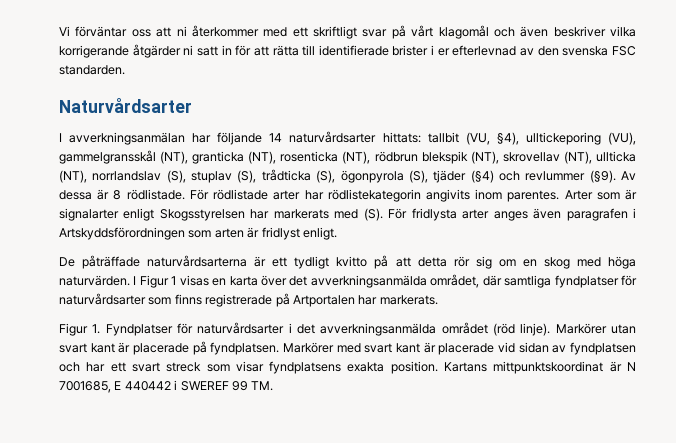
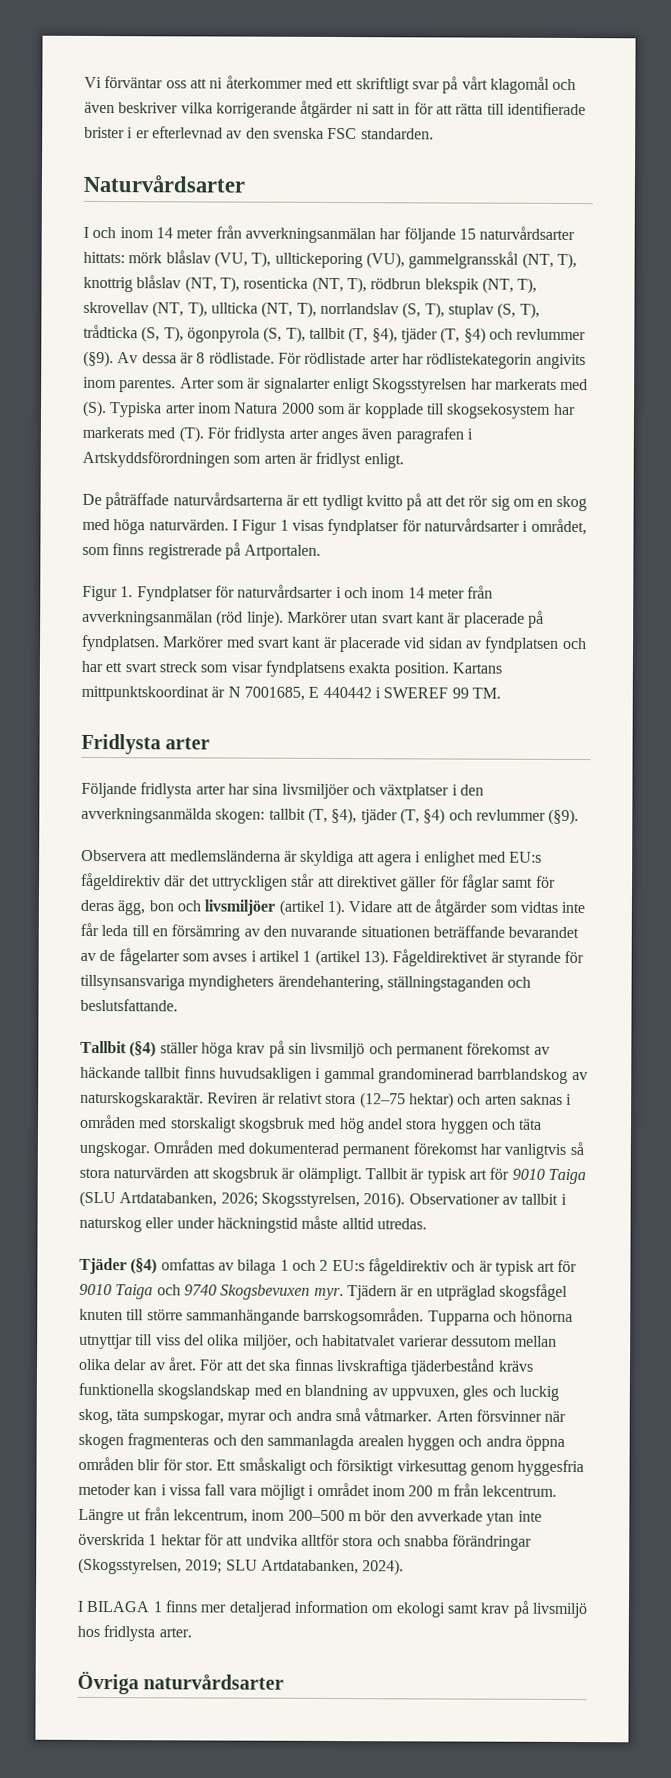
(62, 137) none -> [92,225,242,239] och inom 14 meter från
[269,133,283,142] 14 -> [458,228,476,240] 15
[427,132,636,145] [59,150,636,164] [59,169,494,183] tallbit (VU, §4), ulltickeporing (VU), gammelgransskål (NT), granticka (NT), rosenticka (NT), rödbrun blekspik (NT), skrovellav (NT), ullticka (NT), norrlandslav (S), stuplav (S), trådticka (S), ögonpyrola (S), tjäder (§4) -> [128,250,577,270] [83,275,538,294] [83,301,540,319] [83,324,486,344] mörk blåslav (VU, T), ulltickeporing (VU), gammelgransskål (NT, T), knottrig blåslav (NT, T), rosenticka (NT, T), rödbrun blekspik (NT, T), skrovellav (NT, T), ullticka (NT, T), norrlandslav (S, T), stuplav (S, T), trådticka (S, T), ögonpyrola (S, T), tallbit (T, §4), tjäder (T, §4)
(383, 214) none -> [109,402,576,419] [82,426,204,443] Typiska arter inom Natura 2000 som är kopplade till skogsekosystem har markerats med (T).
[417,257,447,267] detta -> [444,495,466,507] det
[212,274,552,288] en karta över det avverkningsanmälda området, där samtliga -> (324, 525) none
(146, 299) none -> [522,518,587,536] i området,
[292,295,438,307] Artportalen har markerats. -> [244,544,322,560] Artportalen.
[297,322,488,336] det avverkningsanmälda området -> [343,585,494,599] [82,610,213,627] och inom 14 meter från avverkningsanmälan
(274, 386) none -> [81,733,211,755] [81,782,484,800] [81,807,580,826] [81,849,543,867] [80,872,556,892] [80,899,586,917] [80,922,580,941] [80,948,585,967] [80,974,532,992] [80,998,178,1012] [80,1040,550,1059] [80,1066,588,1084] [80,1091,573,1109] [79,1114,543,1134] [79,1140,584,1159] [79,1167,586,1185] [79,1190,567,1209] [79,1215,427,1233] [79,1257,578,1276] [79,1283,569,1301] [79,1307,574,1326] [79,1333,558,1350] [78,1357,534,1376] [78,1382,559,1401] [78,1408,567,1425] [78,1433,565,1451] [78,1456,585,1477] [78,1482,558,1500] [78,1507,542,1526] [78,1533,533,1551] [78,1557,405,1576] [77,1600,588,1619] [77,1625,192,1642] [77,1670,285,1695] // Fridlysta arter // Följande fridlysta arter har sina livsmiljöer och växtplatser i den avverkningsanmälda skogen: tallbit (T, §4), tjäder (T, §4) och revlummer (§9). // Observera att medlemsländerna är skyldiga att agera i enlighet med EU:s fågeldirektiv där det uttryckligen står att direktivet gäller för fåglar samt för deras ägg, bon och livsmiljöer (artikel 1). Vidare att de åtgärder som vidtas inte får leda till en försämring av den nuvarande situationen beträffande bevarandet av de fågelarter som avses i artikel 1 (artikel 13). Fågeldirektivet är styrande för tillsynsansvariga myndigheters ärendehantering, ställningstaganden och beslutsfattande. // Tallbit (§4) ställer höga krav på sin livsmiljö och permanent förekomst av häckande tallbit finns huvudsakligen i gammal grandominerad barrblandskog av naturskogskaraktär. Reviren är relativt stora (12–75 hektar) och arten saknas i områden med storskaligt skogsbruk med hög andel stora hyggen och täta ungskogar. Områden med dokumenterad permanent förekomst har vanligtvis så stora naturvärden att skogsbruk är olämpligt. Tallbit är typisk art för 9010 Taiga (SLU Artdatabanken, 2026; Skogsstyrelsen, 2016). Observationer av tallbit i naturskog eller under häckningstid måste alltid utredas. // Tjäder (§4) omfattas av bilaga 1 och 2 EU:s fågeldirektiv och är typisk art för 9010 Taiga och 9740 Skogsbevuxen myr. Tjädern är en utpräglad skogsfågel knuten till större sammanhängande barrskogsområden. Tupparna och hönorna utnyttjar till viss del olika miljöer, och habitatvalet varierar dessutom mellan olika delar av året. För att det ska finnas livskraftiga tjäderbestånd krävs funktionella skogslandskap med en blandning av uppvuxen, gles och luckig skog, täta sumpskogar, myrar och andra små våtmarker. Arten försvinner när skogen fragmenteras och den sammanlagda arealen hyggen och andra öppna områden blir för stor. Ett småskaligt och försiktigt virkesuttag genom hyggesfria metoder kan i vissa fall vara möjligt i området inom 200 m från lekcentrum. Längre ut från lekcentrum, inom 200–500 m bör den avverkade ytan inte överskrida 1 hektar för att undvika alltför stora och snabba förändringar (Skogsstyrelsen, 2019; SLU Artdatabanken, 2024). // I BILAGA 1 finns mer detaljerad information om ekologi samt krav på livsmiljö hos fridlysta arter. // Övriga naturvårdsarter

